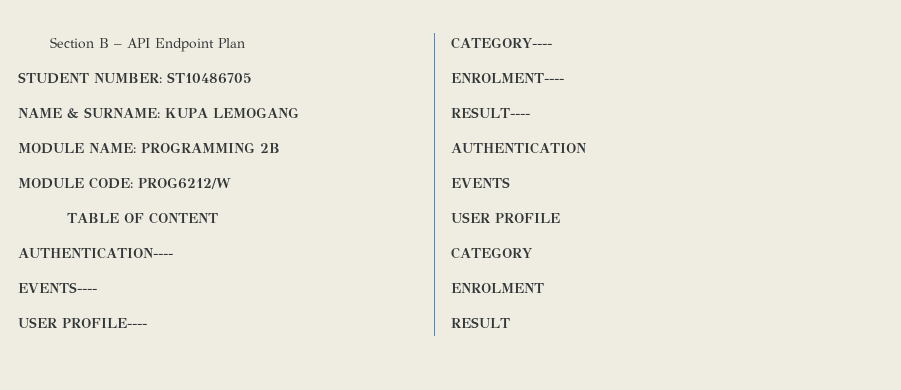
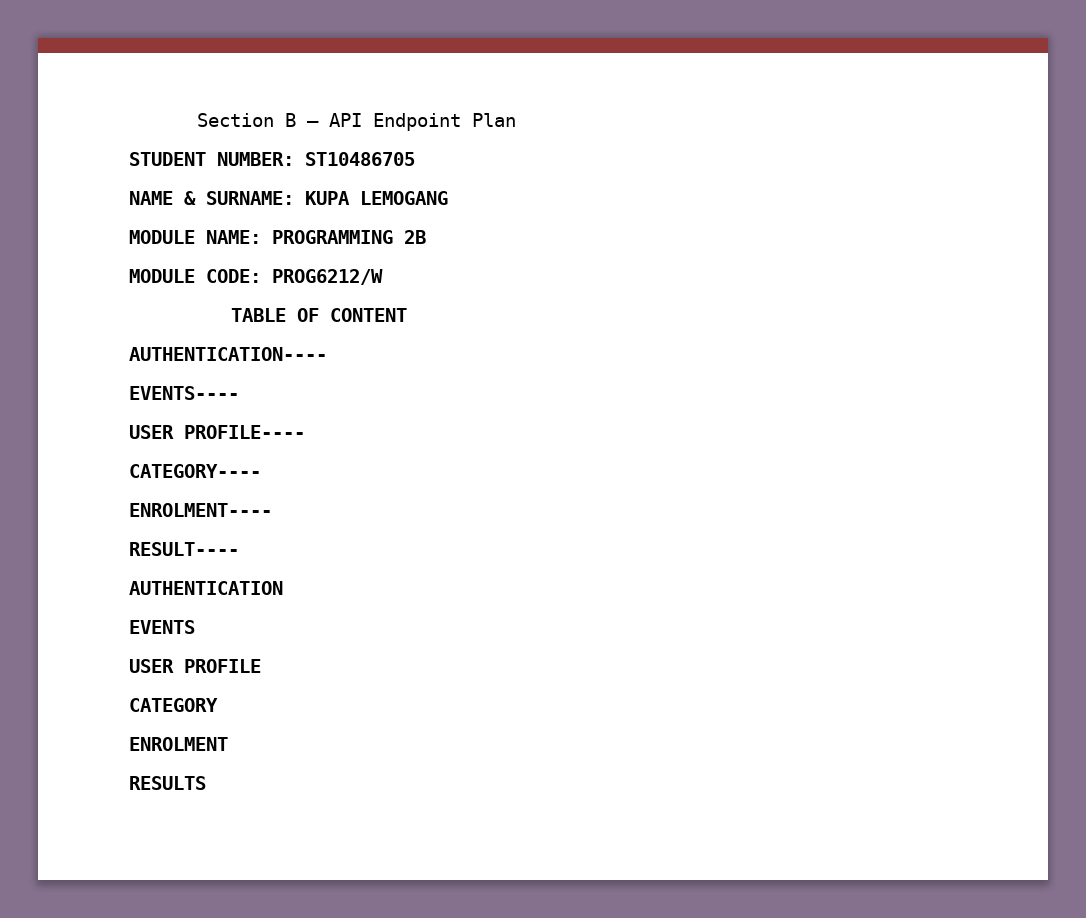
[451,317,510,328] RESULT -> [129,776,206,790] RESULTS

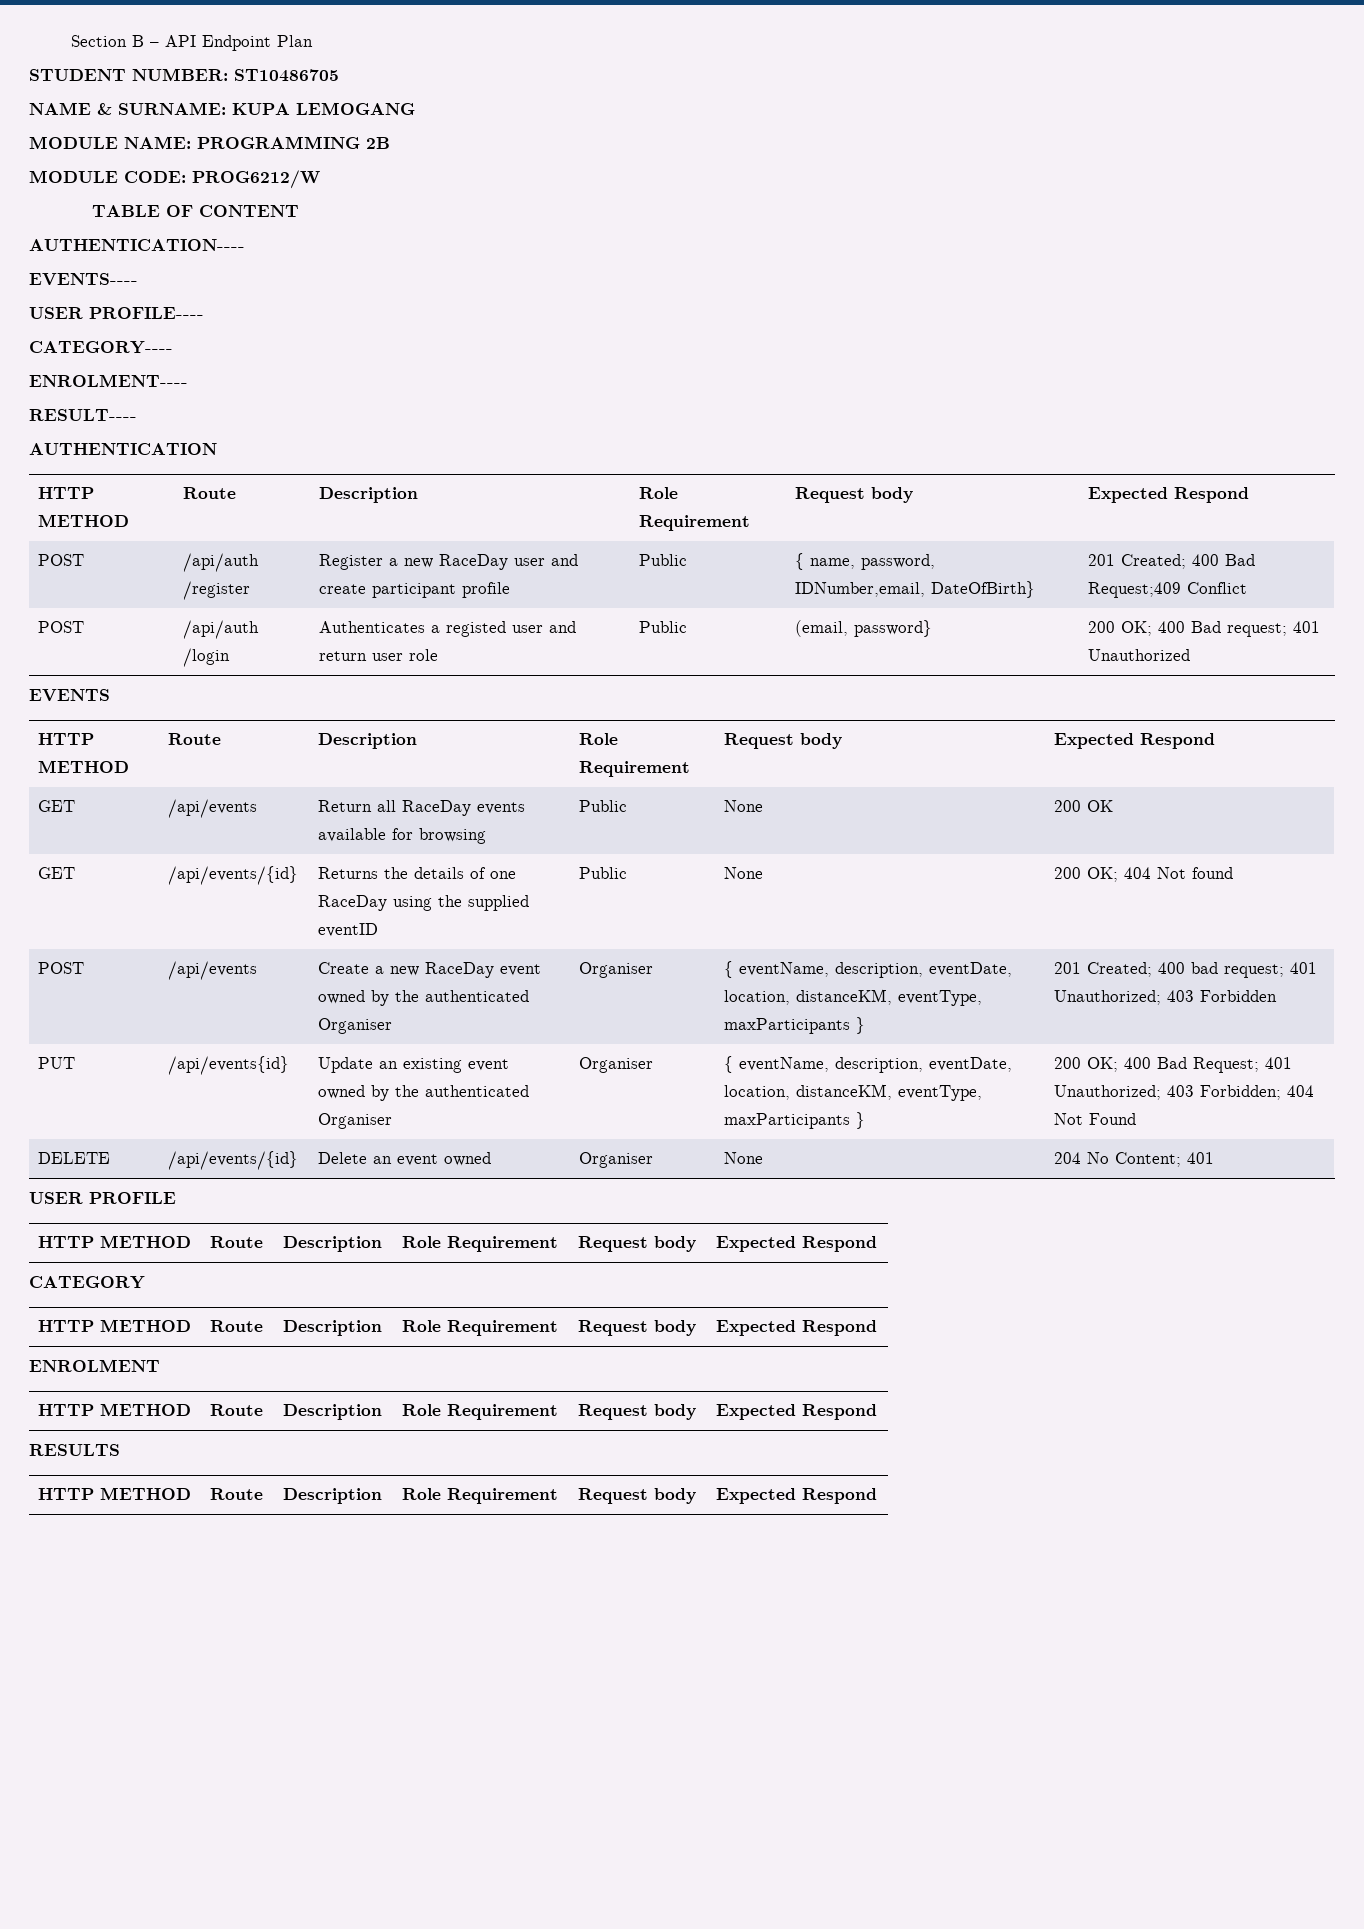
[129,620,195,634] [129,659,261,673] [129,698,218,712] [129,737,228,751] [129,776,206,790] // EVENTS // USER PROFILE // CATEGORY // ENROLMENT // RESULTS -> [38,487,95,499] [38,514,130,527] [183,487,237,499] [319,487,419,503] [639,487,679,499] [639,515,751,531] [795,487,914,503] [1088,487,1250,503] [38,554,85,566] [183,553,260,572] [183,581,251,600] [319,554,579,570] [319,582,511,598] [639,554,688,566] [795,553,936,570] [795,581,1036,598] [1088,554,1256,569] [1088,582,1248,598] [38,621,85,633] [183,620,260,639] [183,648,231,667] [319,621,577,637] [319,649,439,661] [639,621,688,633] [795,620,933,637] [1088,621,1321,637] [1088,649,1191,661] [29,689,110,701] [38,733,95,745] [38,760,130,773] [168,733,222,745] [318,733,418,749] [579,733,619,745] [579,761,691,777] [724,733,843,749] [1054,733,1216,749] [38,800,76,812] [168,799,258,818] [318,800,526,816] [318,828,487,844] [579,800,628,812] [724,800,764,812] [1054,800,1114,812] [38,867,76,879] [168,866,299,885] [318,867,517,879] [318,895,530,911] [318,923,379,937] [579,867,628,879] [724,867,764,879] [1054,867,1234,882] [38,962,85,974] [168,961,258,980] [318,962,542,978] [318,990,530,1006] [318,1018,393,1034] [579,962,654,978] [724,961,1013,978] [724,989,983,1006] [724,1017,866,1034] [1054,962,1318,978] [1054,990,1278,1005] [38,1057,76,1069] [168,1056,290,1075] [318,1057,510,1073] [318,1085,530,1101] [318,1113,393,1129] [579,1057,654,1073] [724,1056,1013,1073] [724,1084,983,1101] [724,1112,866,1129] [1054,1057,1293,1073] [1054,1085,1315,1100] [1054,1113,1137,1125] [38,1152,111,1164] [168,1151,299,1170] [318,1152,492,1166] [579,1152,654,1168] [724,1152,764,1164] [1054,1152,1215,1167] [29,1192,176,1204] [38,1235,192,1248] [210,1236,264,1248] [283,1236,383,1252] [402,1236,559,1252] [578,1236,697,1252] [716,1236,878,1252] [29,1276,145,1289] [38,1319,192,1332] [210,1320,264,1332] [283,1320,383,1336] [402,1320,559,1336] [578,1320,697,1336] [716,1320,878,1336] [29,1359,160,1372] [38,1403,192,1416] [210,1404,264,1416] [283,1404,383,1420] [402,1404,559,1420] [578,1404,697,1420] [716,1404,878,1420] [29,1444,120,1456] [38,1487,192,1500] [210,1488,264,1500] [283,1488,383,1504] [402,1488,559,1504] [578,1488,697,1504] [716,1488,878,1504] // HTTP METHOD | Route | Description | Role Requirement | Request body | Expected Respond // POST | /api/auth /register | Register a new RaceDay user and create participant profile | Public | { name, password, IDNumber,email, DateOfBirth} | 201 Created; 400 Bad Request;409 Conflict // POST | /api/auth /login | Authenticates a registed user and return user role | Public | (email, password} | 200 OK; 400 Bad request; 401 Unauthorized // EVENTS // HTTP METHOD | Route | Description | Role Requirement | Request body | Expected Respond // GET | /api/events | Return all RaceDay events available for browsing | Public | None | 200 OK // GET | /api/events/{id} | Returns the details of one RaceDay using the supplied eventID | Public | None | 200 OK; 404 Not found // POST | /api/events | Create a new RaceDay event owned by the authenticated Organiser | Organiser | { eventName, description, eventDate, location, distanceKM, eventType, maxParticipants } | 201 Created; 400 bad request; 401 Unauthorized; 403 Forbidden // PUT | /api/events{id} | Update an existing event owned by the authenticated Organiser | Organiser | { eventName, description, eventDate, location, distanceKM, eventType, maxParticipants } | 200 OK; 400 Bad Request; 401 Unauthorized; 403 Forbidden; 404 Not Found // DELETE | /api/events/{id} | Delete an event owned | Organiser | None | 204 No Content; 401 // USER PROFILE // HTTP METHOD | Route | Description | Role Requirement | Request body | Expected Respond // CATEGORY // HTTP METHOD | Route | Description | Role Requirement | Request body | Expected Respond // ENROLMENT // HTTP METHOD | Route | Description | Role Requirement | Request body | Expected Respond // RESULTS // HTTP METHOD | Route | Description | Role Requirement | Request body | Expected Respond

